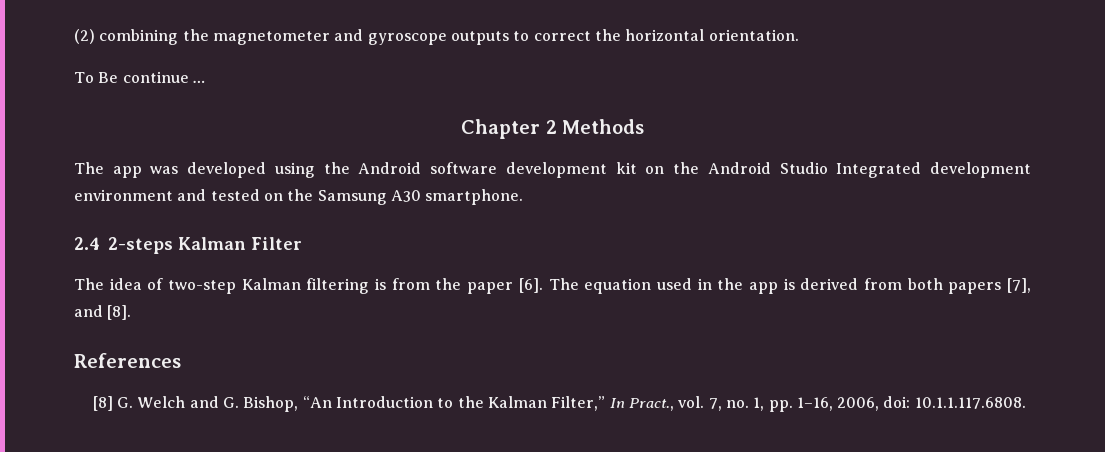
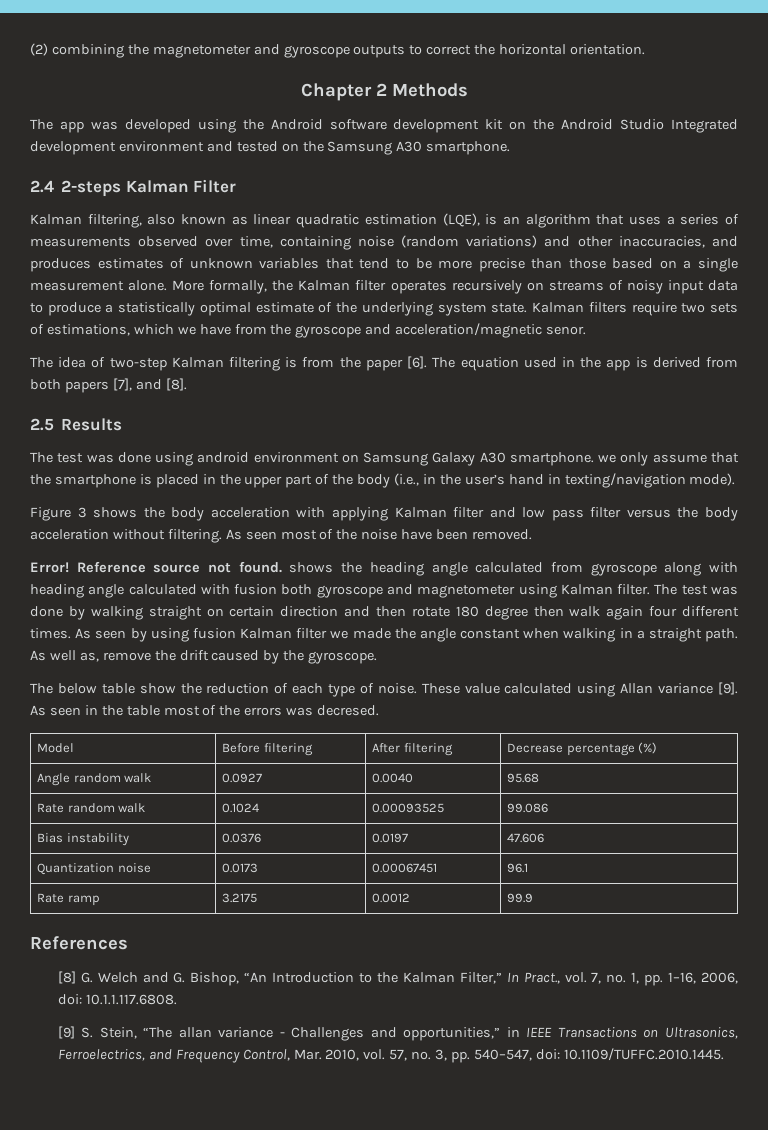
[74,71,205,83] // To Be continue … -> (646, 49) none
(302, 243) none -> [30,213,739,228] [30,235,738,250] [30,258,738,272] [30,280,738,294] [30,302,739,316] [30,323,587,338] // Kalman filtering, also known as linear quadratic estimation (LQE), is an algorithm that uses a series of measurements observed over time, containing noise (random variations) and other inaccuracies, and produces estimates of unknown variables that tend to be more precise than those based on a single measurement alone. More formally, the Kalman filter operates recursively on streams of noisy input data to produce a statistically optimal estimate of the underlying system state. Kalman filters require two sets of estimations, which we have from the gyroscope and acceleration/magnetic senor.
(132, 312) none -> [30,418,123,431] [30,452,739,466] [30,473,736,488] [30,507,738,521] [30,529,533,543] [30,561,739,576] [30,584,739,598] [30,606,739,620] [30,628,738,642] [30,650,378,664] [30,682,738,697] [30,705,380,716] [37,743,75,753] [222,743,313,756] [372,743,453,756] [507,742,658,756] [37,773,152,786] [222,773,263,783] [372,773,414,783] [507,773,540,783] [37,803,146,813] [222,803,260,813] [372,803,445,813] [507,803,549,813] [37,833,129,846] [222,833,262,843] [372,833,409,843] [507,833,545,843] [37,863,151,875] [222,863,259,873] [372,863,438,873] [507,863,529,873] [37,893,100,906] [222,893,258,903] [372,893,411,903] [507,893,534,903] // 2.5 Results // The test was done using android environment on Samsung Galaxy A30 smartphone. we only assume that the smartphone is placed in the upper part of the body (i.e., in the user’s hand in texting/navigation mode). // Figure 3 shows the body acceleration with applying Kalman filter and low pass filter versus the body acceleration without filtering. As seen most of the noise have been removed. // Error! Reference source not found. shows the heading angle calculated from gyroscope along with heading angle calculated with fusion both gyroscope and magnetometer using Kalman filter. The test was done by walking straight on certain direction and then rotate 180 degree then walk again four different times. As seen by using fusion Kalman filter we made the angle constant when walking in a straight path. As well as, remove the drift caused by the gyroscope. // The below table show the reduction of each type of noise. These value calculated using Allan variance [9]. As seen in the table most of the errors was decresed. // Model | Before filtering | After filtering | Decrease percentage (%) // Angle random walk | 0.0927 | 0.0040 | 95.68 // Rate random walk | 0.1024 | 0.00093525 | 99.086 // Bias instability | 0.0376 | 0.0197 | 47.606 // Quantization noise | 0.0173 | 0.00067451 | 96.1 // Rate ramp | 3.2175 | 0.0012 | 99.9
(1026, 403) none -> [57,1026,738,1041] [57,1048,724,1063] // [9] S. Stein, “The allan variance - Challenges and opportunities,” in IEEE Transactions on Ultrasonics, Ferroelectrics, and Frequency Control, Mar. 2010, vol. 57, no. 3, pp. 540–547, doi: 10.1109/TUFFC.2010.1445.

